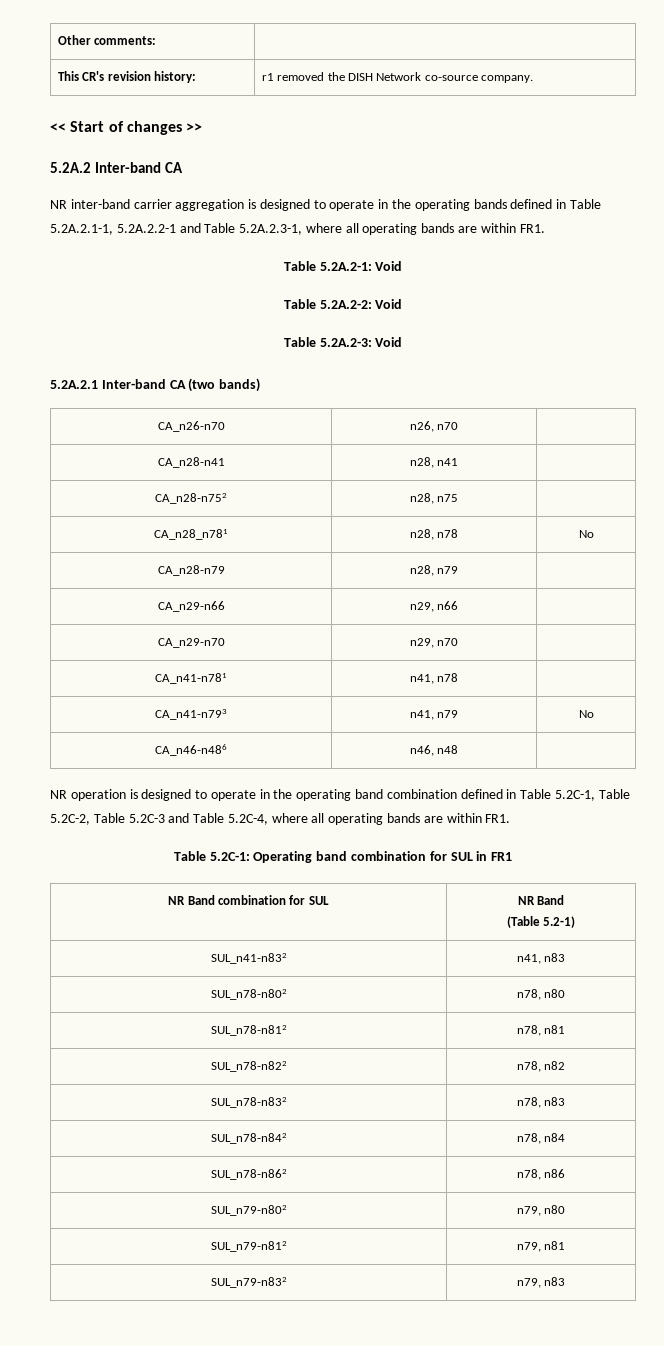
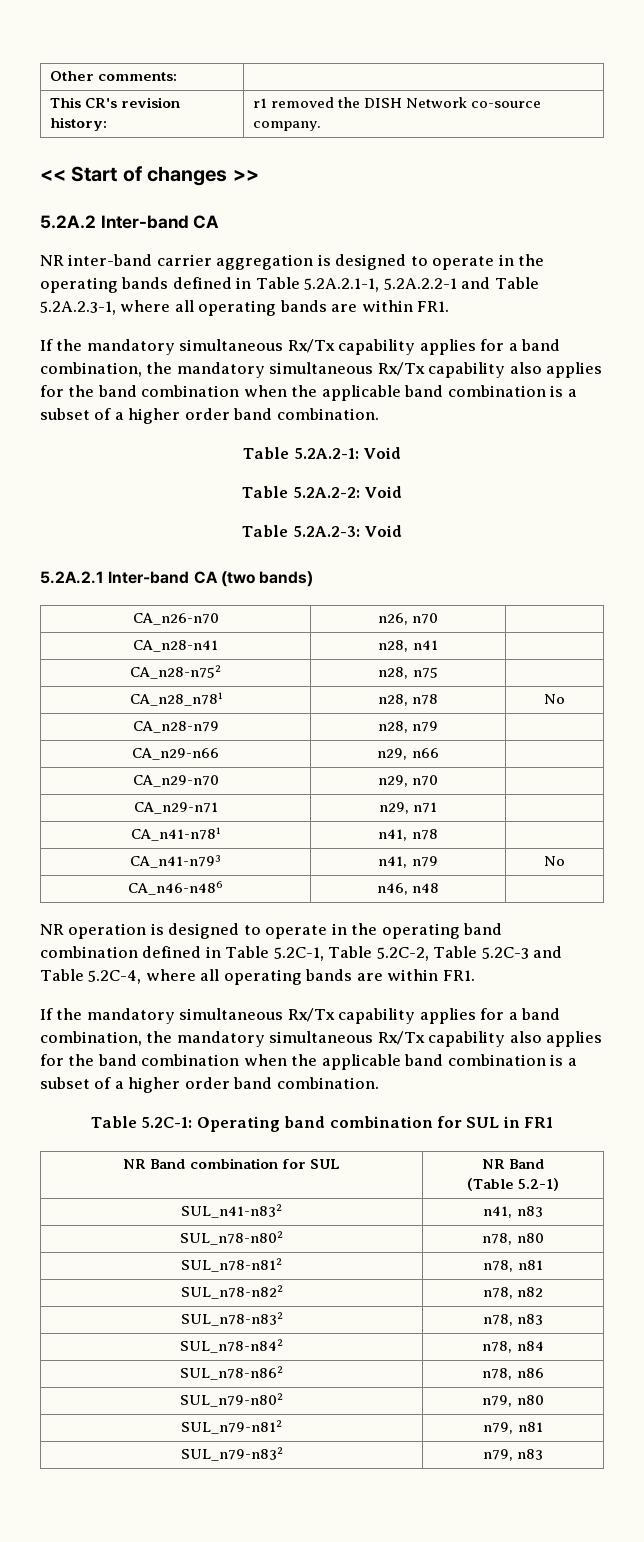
(545, 228) none -> [40,339,561,355] [40,362,603,378] [40,385,577,401] [40,408,379,424] // If the mandatory simultaneous Rx/Tx capability applies for a band combination, the mandatory simultaneous Rx/Tx capability also applies for the band combination when the applicable band combination is a subset of a higher order band combination.
(459, 642) none -> [133,802,218,814] [378,802,438,814] // CA_n29-n71 | n29, n71 |
(511, 818) none -> [40,1008,561,1024] [40,1031,603,1047] [40,1054,577,1070] [40,1077,379,1093] // If the mandatory simultaneous Rx/Tx capability applies for a band combination, the mandatory simultaneous Rx/Tx capability also applies for the band combination when the applicable band combination is a subset of a higher order band combination.

